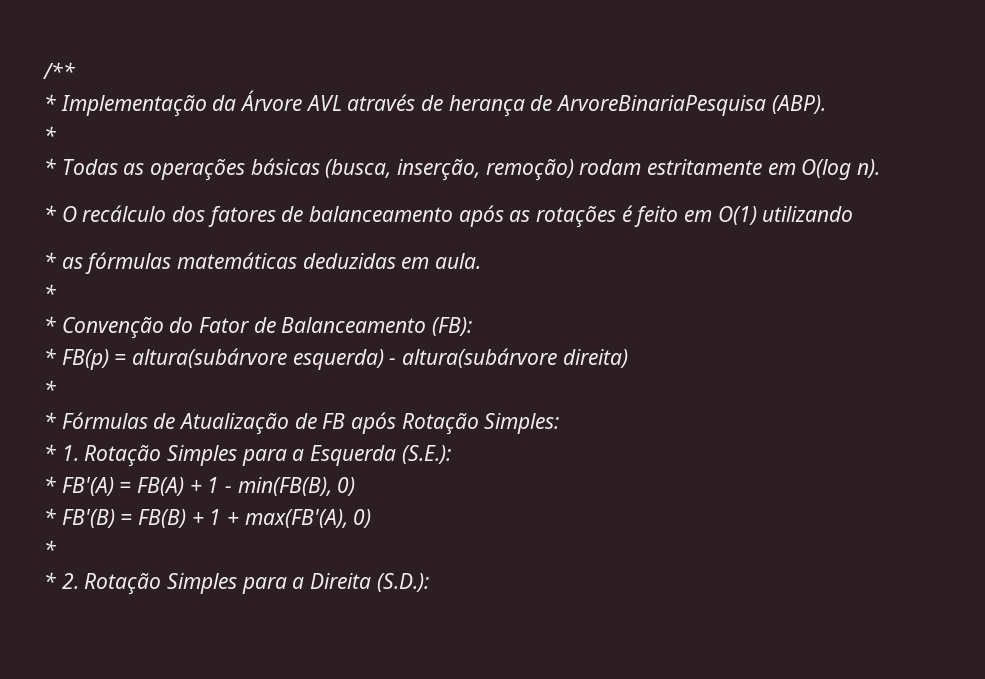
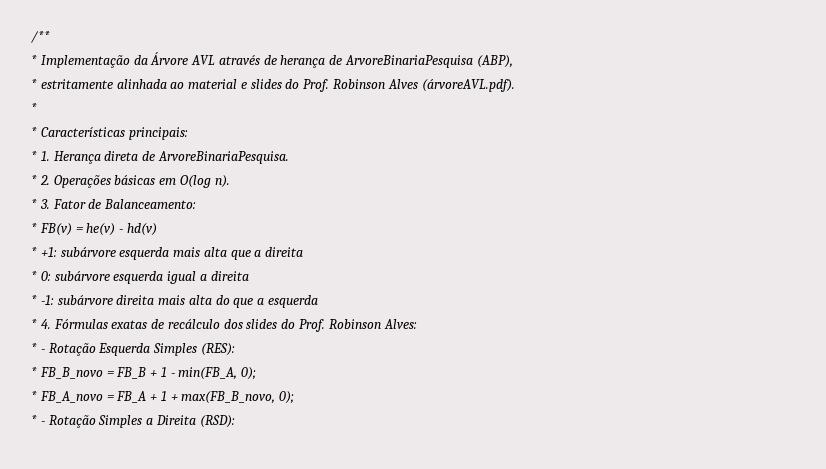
[771,95,826,114] [44,126,56,143] [44,158,881,181] [44,205,854,228] [44,252,482,274] [44,284,56,301] [44,316,473,339] [44,348,628,370] [44,380,56,397] [44,412,560,435] [44,444,451,467] [44,476,185,496] (ABP). // * // * Todas as operações básicas (busca, inserção, remoção) rodam estritamente em O(log n). // * O recálculo dos fatores de balanceamento após as rotações é feito em O(1) utilizando // * as fórmulas matemáticas deduzidas em aula. // * // * Convenção do Fator de Balanceamento (FB): // * FB(p) = altura(subárvore esquerda) - altura(subárvore direita) // * // * Fórmulas de Atualização de FB após Rotação Simples: // * 1. Rotação Simples para a Esquerda (S.E.): // * FB'(A) = FB(A) -> [476,55,513,68] [31,79,515,92] [31,103,37,113] [31,127,188,140] [31,151,289,164] [31,175,230,188] [31,199,197,209] [31,223,157,236] [31,247,304,260] [31,271,249,284] [31,295,319,308] [31,319,417,332] [31,343,235,356] [31,367,147,379] (ABP), // * estritamente alinhada ao material e slides do Prof. Robinson Alves (árvoreAVL.pdf). // * // * Características principais: // * 1. Herança direta de ArvoreBinariaPesquisa. // * 2. Operações básicas em O(log n). // * 3. Fator de Balanceamento: // * FB(v) = he(v) - hd(v) // * +1: subárvore esquerda mais alta que a direita // * 0: subárvore esquerda igual a direita // * -1: subárvore direita mais alta do que a esquerda // * 4. Fórmulas exatas de recálculo dos slides do Prof. Robinson Alves: // * - Rotação Esquerda Simples (RES): // * FB_B_novo = FB_B
[237,477,356,496] [44,508,187,528] min(FB(B), 0) // * FB'(B) = FB(B) -> [178,367,257,380] [31,391,147,403] min(FB_A, 0); // * FB_A_novo = FB_A
[244,509,372,528] [44,540,56,557] [44,572,287,595] max(FB'(A), 0) // * // * 2. Rotação Simples para -> [181,391,295,404] [31,415,143,428] max(FB_B_novo, 0); // * - Rotação Simples
[376,573,429,592] (S.D.): -> [199,415,235,428] (RSD):

